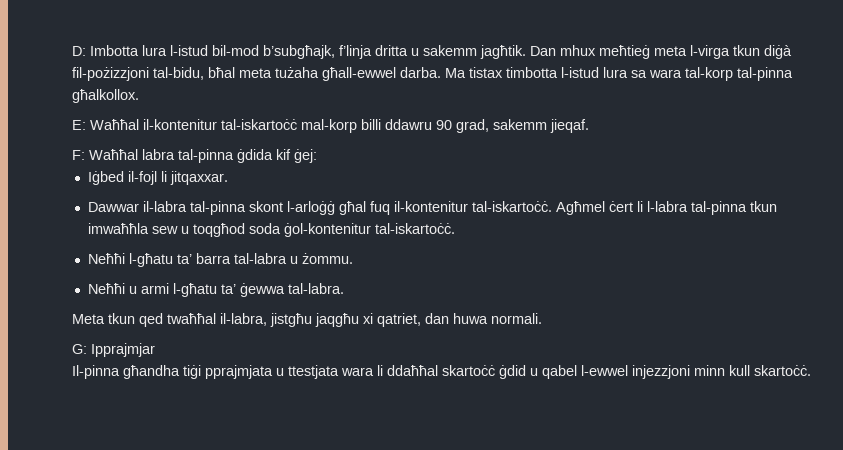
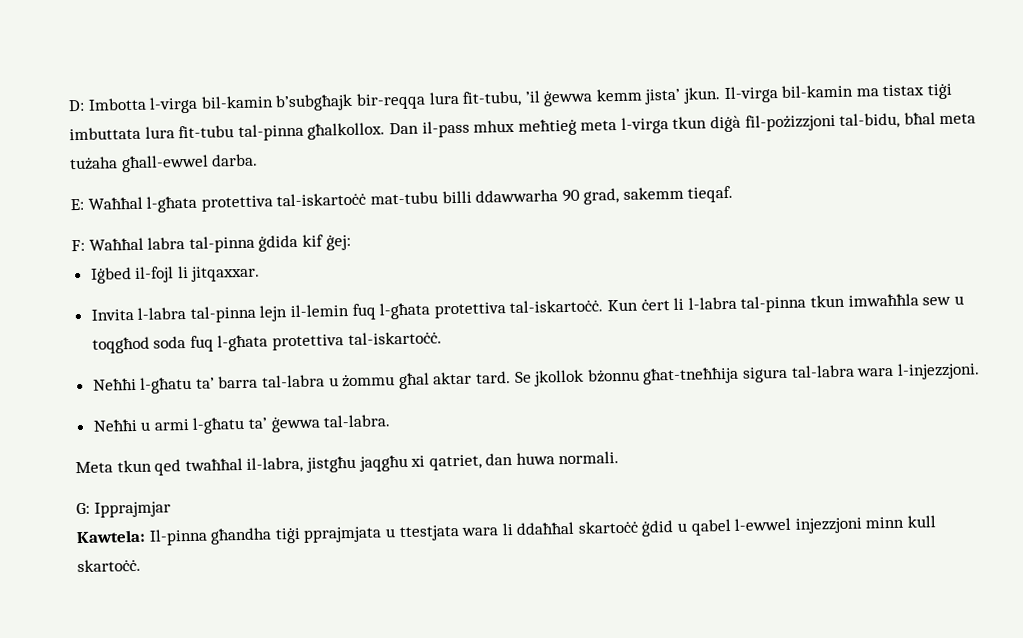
[142,45,556,59] lura l-istud bil-mod b’subgħajk, f’linja dritta u sakemm jagħtik. Dan -> [149,83,954,114] [69,120,470,142] l-virga bil-kamin b’subgħajk bir-reqqa lura fit-tubu, ’il ġewwa kemm jista’ jkun. Il-virga bil-kamin ma tistax tiġi imbuttata lura fit-tubu tal-pinna għalkollox. Dan il-pass
[445,67,793,81] [72,89,139,103] [72,119,432,133] Ma tistax timbotta l-istud lura sa wara tal-korp tal-pinna għalkollox. // E: Waħħal il-kontenitur tal-iskartoċċ mal-korp billi ddawru -> [70,189,559,213] // E: Waħħal l-għata protettiva tal-iskartoċċ mat-tubu billi ddawwarha
[550,119,589,133] jieqaf. -> [687,185,734,203] tieqaf.
[87,201,605,215] Dawwar il-labra tal-pinna skont l-arloġġ għal fuq il-kontenitur tal-iskartoċċ. Agħmel -> [90,299,639,323] Invita l-labra tal-pinna lejn il-lemin fuq l-għata protettiva tal-iskartoċċ. Kun
[283,223,371,237] ġol-kontenitur -> [189,334,345,352] fuq l-għata protettiva
[301,253,353,264] żommu. -> [342,362,980,390] żommu għal aktar tard. Se jkollok bżonnu għat-tneħħija sigura tal-labra wara l-injezzjoni.
(155, 350) none -> [76,529,146,544] Kawtela:

